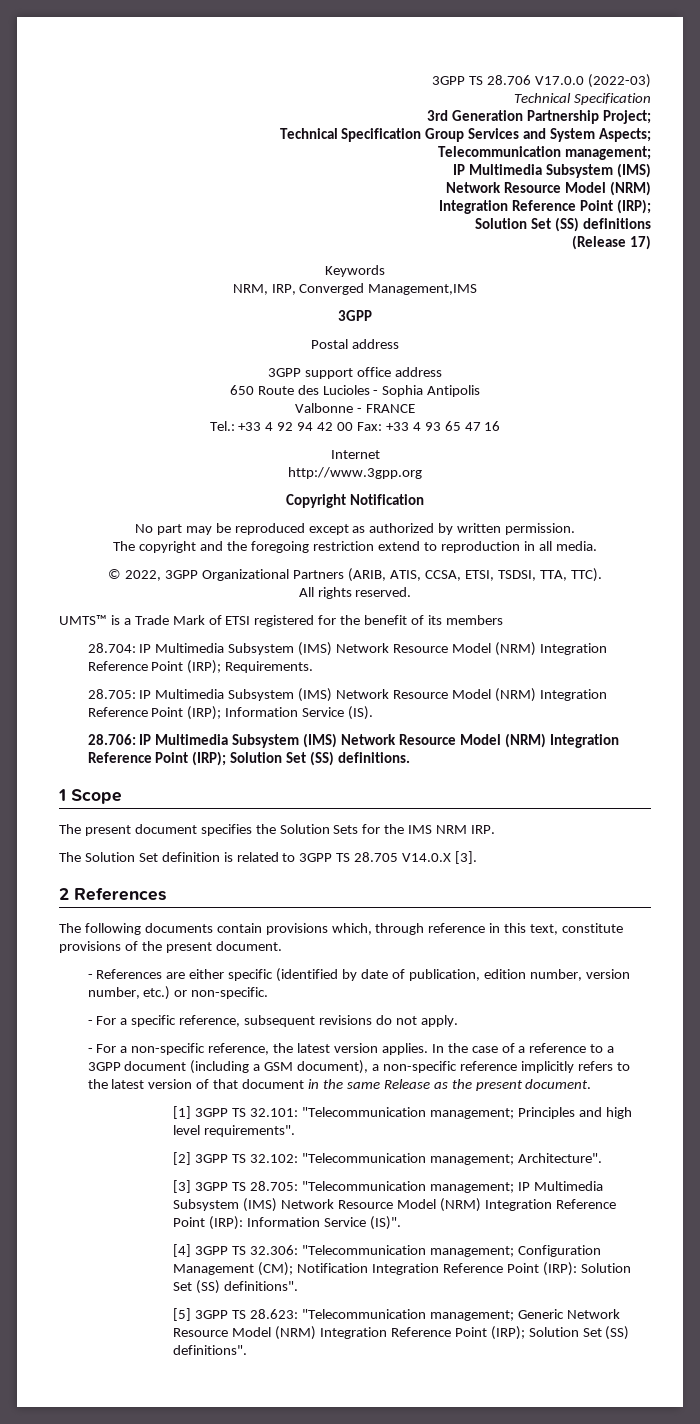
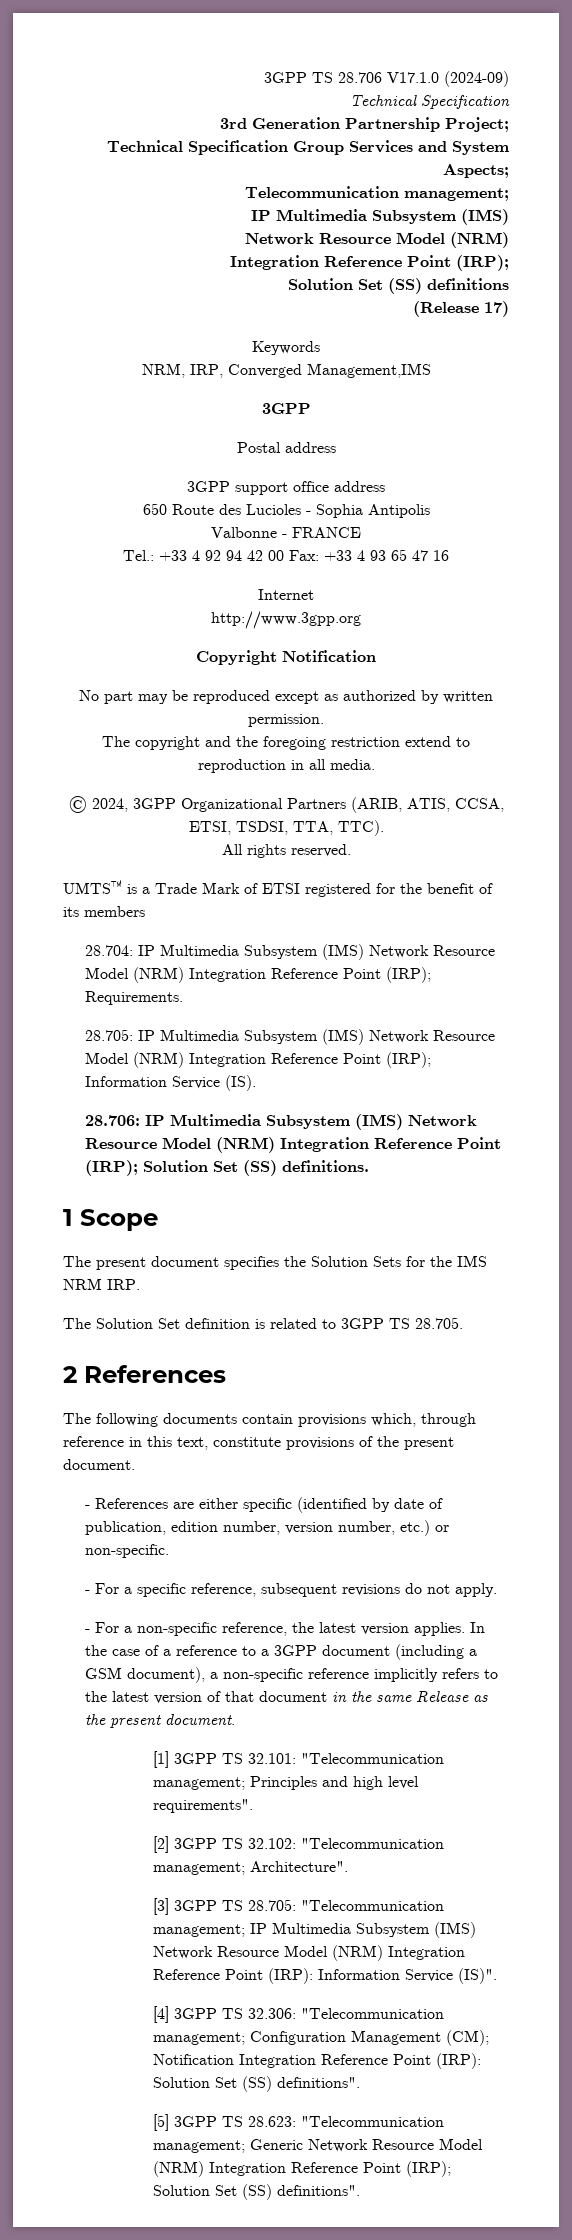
[535,74,651,88] V17.0.0 (2022-03) -> [387,71,509,87] V17.1.0 (2024-09)
[125,570,162,581] 2022, -> [91,798,128,812] 2024,
[354,851,478,864] 28.705 V14.0.X [3]. -> [415,1317,463,1329] 28.705.

